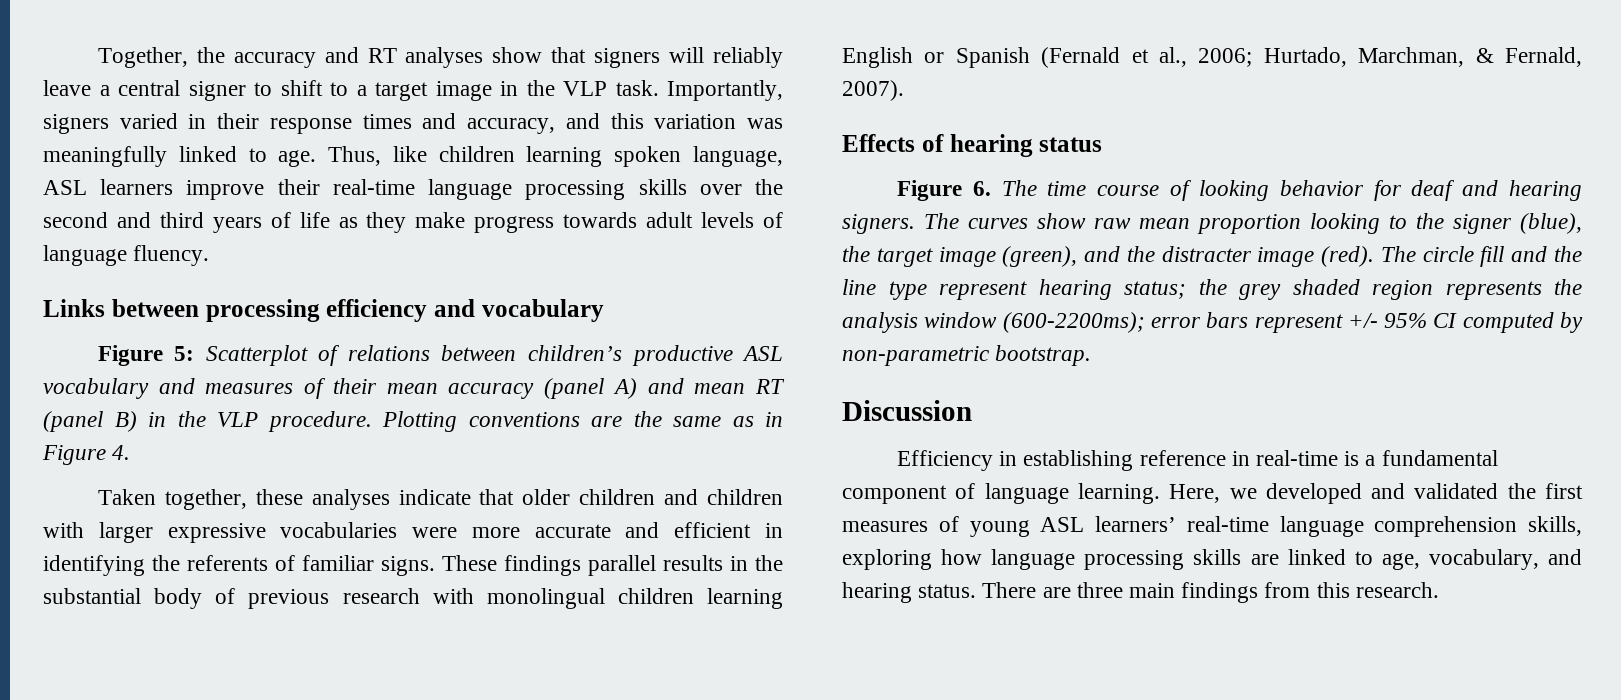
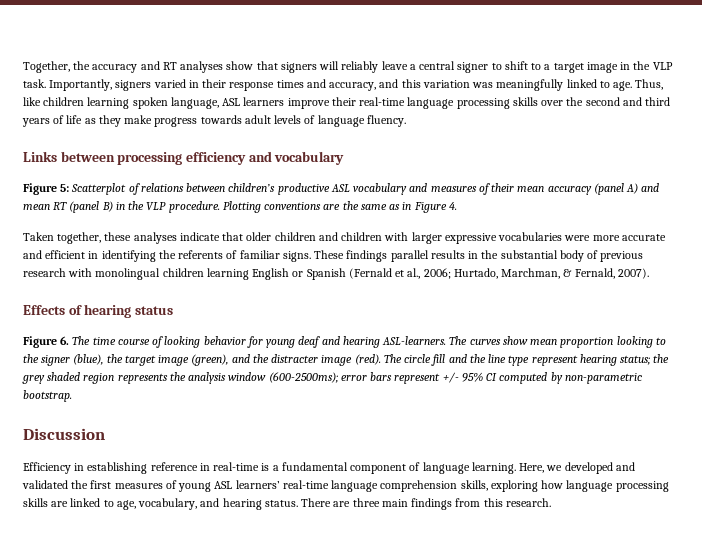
(1402, 190) none -> [266,339,296,348] young
[842,214,915,234] signers. -> [382,336,447,345] ASL-learners.
[1094,218,1131,229] raw -> (528, 340) none
[1002,312,1145,333] (600-2200ms); -> [268,372,338,383] (600-2500ms);

